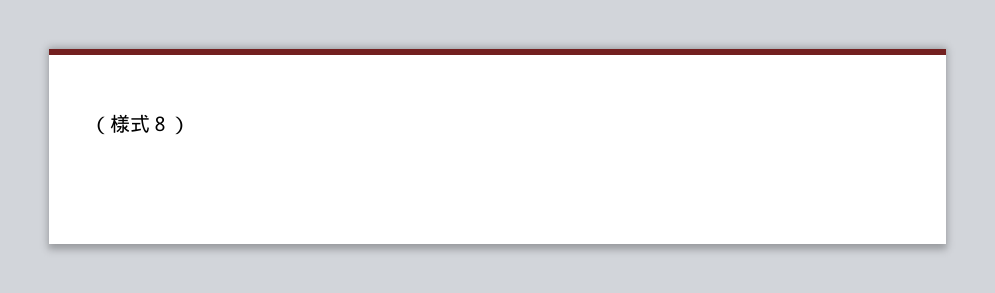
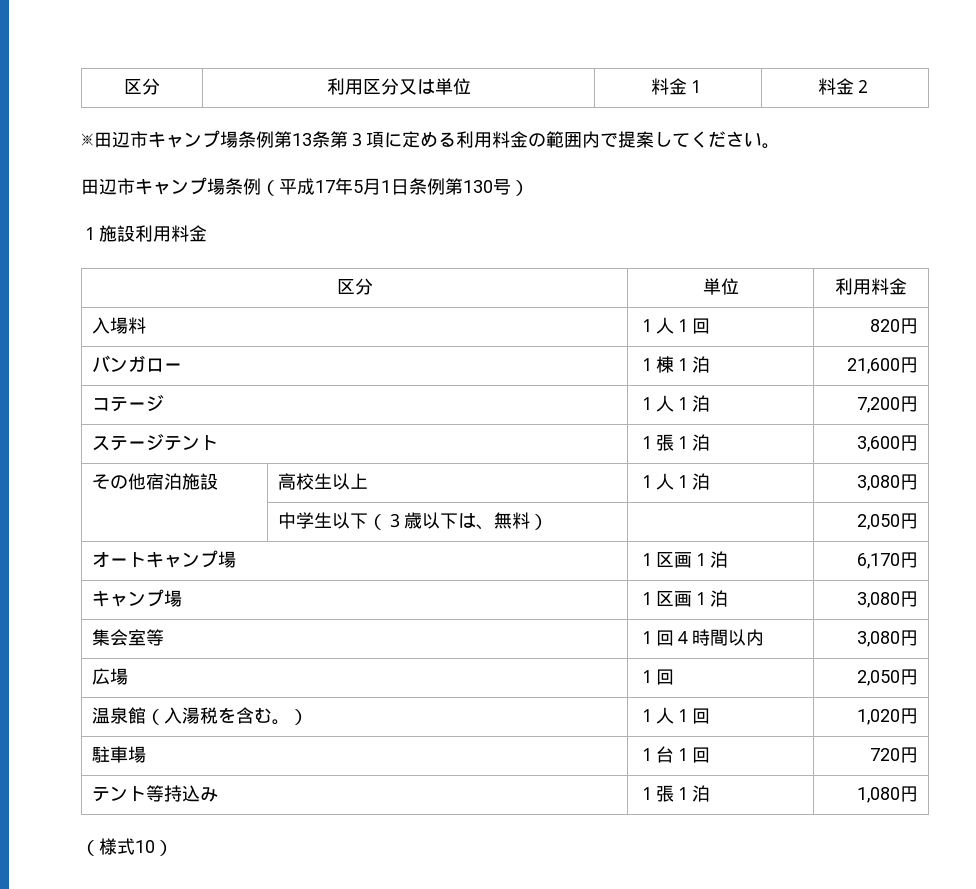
[90,114,170,135] （様式８ -> [124,78,160,95] [326,78,471,95] [651,78,705,95] [818,78,872,95] [81,130,780,149] [81,177,529,196] [81,225,207,242] [336,278,373,295] [702,278,739,295] [835,278,907,295] [92,317,147,334] [638,317,711,334] [869,318,918,334] [92,355,183,373] [638,356,711,373] [846,357,918,374] [92,395,165,412] [638,395,711,412] [856,396,918,413] [92,434,219,451] [638,434,711,451] [856,435,918,452] [92,473,219,490] [278,473,369,490] [638,473,711,490] [856,474,918,491] [278,512,549,530] [856,513,918,530] [92,550,237,568] [638,551,729,568] [856,552,918,569] [92,589,183,607] [638,590,729,607] [856,591,918,608] [92,629,165,646] [638,629,765,646] [856,630,918,647] [92,668,129,685] [638,669,675,685] [856,669,918,686] [92,707,309,725] [638,707,711,724] [856,708,918,725] [92,746,147,763] [638,746,711,763] [869,747,918,763] [92,785,219,802] [638,785,711,802] [856,786,918,803] [81,838,155,856] 区分 | 利用区分又は単位 | 料金１ | 料金２ // ※田辺市キャンプ場条例第13条第３項に定める利用料金の範囲内で提案してください。 // 田辺市キャンプ場条例（平成17年5月1日条例第130号） // １施設利用料金 // 区分 | 単位 | 利用料金 // 入場料 | １人１回 | 820円 // バンガロー | １棟１泊 | 21,600円 // コテージ | １人１泊 | 7,200円 // ステージテント | １張１泊 | 3,600円 // その他宿泊施設 | 高校生以上 | １人１泊 | 3,080円 // | 中学生以下（３歳以下は、無料） | | 2,050円 // オートキャンプ場 | １区画１泊 | 6,170円 // キャンプ場 | １区画１泊 | 3,080円 // 集会室等 | １回４時間以内 | 3,080円 // 広場 | １回 | 2,050円 // 温泉館（入湯税を含む。） | １人１回 | 1,020円 // 駐車場 | １台１回 | 720円 // テント等持込み | １張１泊 | 1,080円 // （様式10

